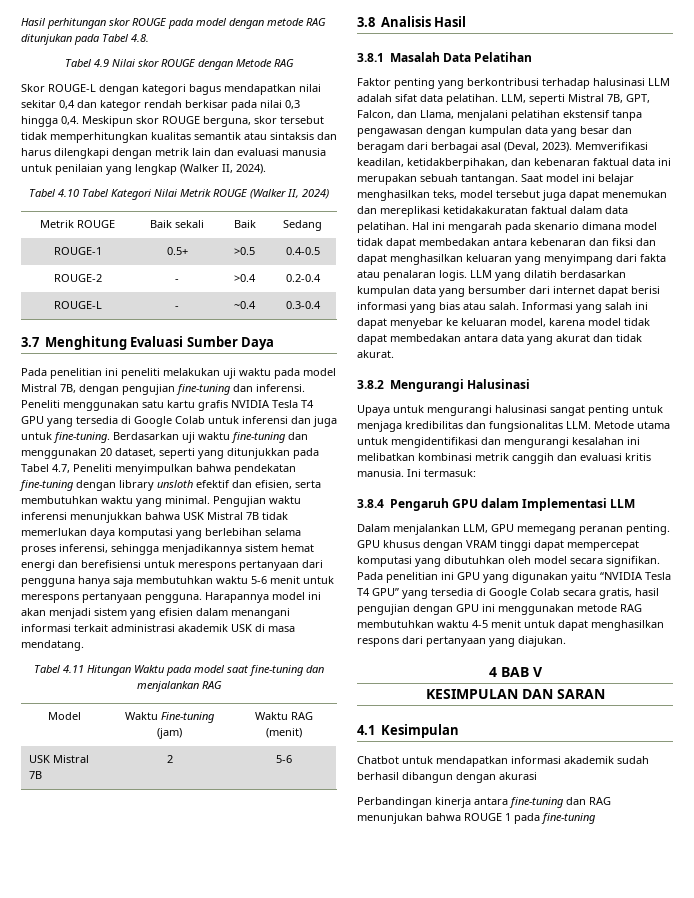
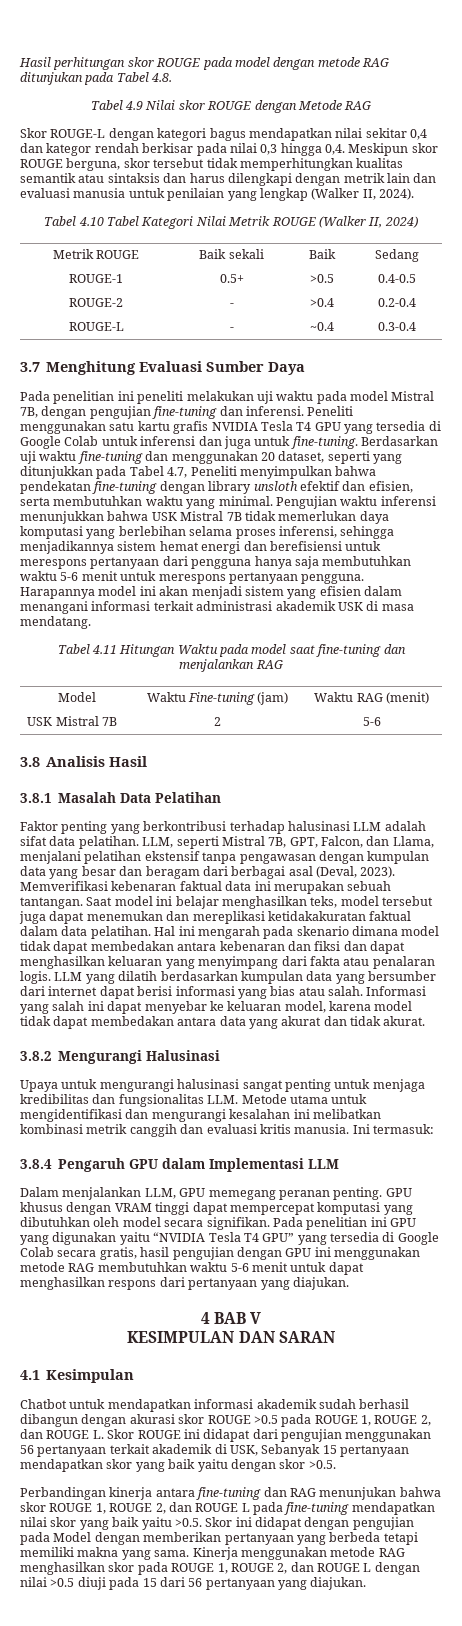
[357,158,531,169] keadilan, ketidakberpihakan, dan -> (108, 886) none
[472,620,488,628] 4-5 -> [230,1263,249,1272] 5-6
(537, 776) none -> [178,1414,431,1427] [20,1429,432,1442] [20,1444,409,1457] [20,1459,336,1472] skor ROUGE >0.5 pada ROUGE 1, ROUGE 2, dan ROUGE L. Skor ROUGE ini didapat dari pengujian menggunakan 56 pertanyaan terkait akademik di USK, Sebanyak 15 pertanyaan mendapatkan skor yang baik yaitu dengan skor >0.5.
[464,813,596,824] ROUGE 1 pada fine-tuning -> [20,1502,435,1515] [20,1517,414,1530] [20,1532,418,1545] [20,1547,405,1560] [20,1562,420,1575] [20,1577,367,1590] skor ROUGE 1, ROUGE 2, dan ROUGE L pada fine-tuning mendapatkan nilai skor yang baik yaitu >0.5. Skor ini didapat dengan pengujian pada Model dengan memberikan pertanyaan yang berbeda tetapi memiliki makna yang sama. Kinerja menggunakan metode RAG menghasilkan skor pada ROUGE 1, ROUGE 2, dan ROUGE L dengan nilai >0.5 diuji pada 15 dari 56 pertanyaan yang diajukan.

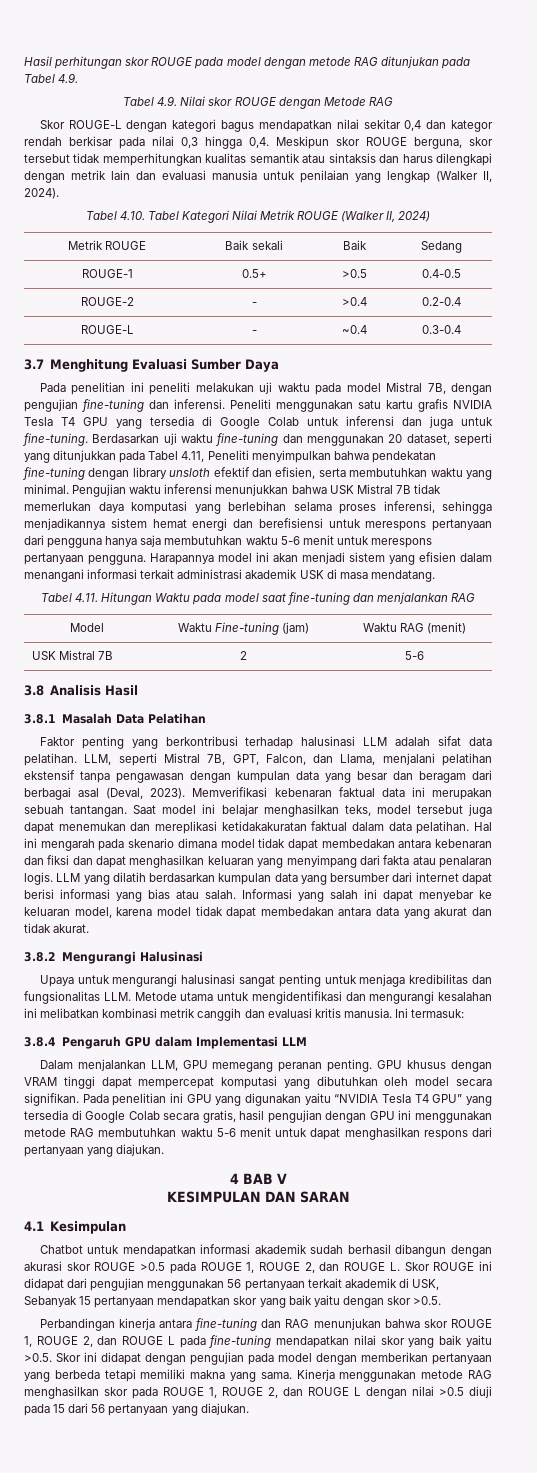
[151,73,173,82] [90,100,144,110] 4.8. // Tabel 4.9 -> [58,73,79,83] [123,96,178,106] 4.9. // Tabel 4.9.
[78,217,104,226] 4.10 -> [119,211,145,220] 4.10.
[167,467,188,478] 4.7, -> [181,451,205,462] 4.11,
[91,645,117,654] 4.11 -> [75,593,99,602] 4.11.
[53,1532,92,1542] Model -> [278,1353,312,1362] model

